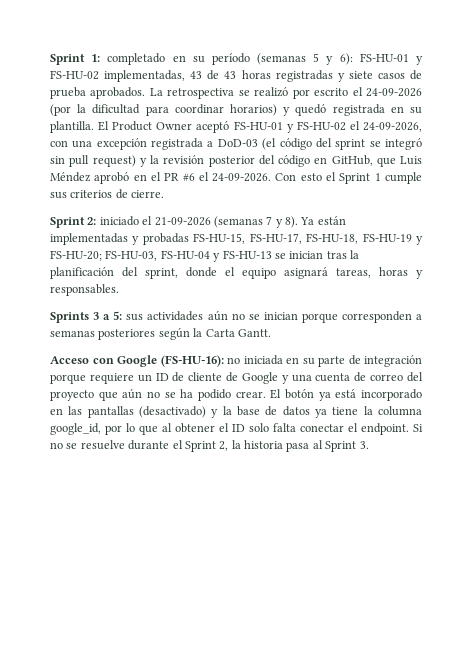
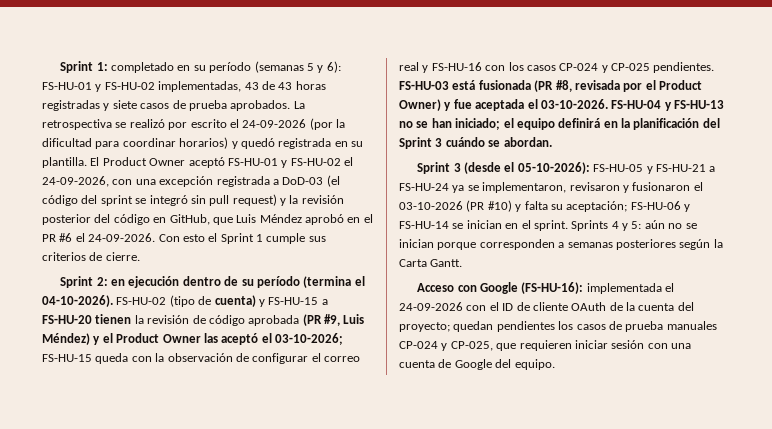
[99,216,346,228] [50,233,423,245] [50,250,359,262] [50,267,423,279] [50,284,119,296] [50,311,204,323] iniciado el 21-09-2026 (semanas 7 y 8). Ya están implementadas y probadas FS-HU-15, FS-HU-17, FS-HU-18, FS-HU-19 y FS-HU-20; FS-HU-03, FS-HU-04 y FS-HU-13 se inician tras la planificación del sprint, donde el equipo asignará tareas, horas y responsables. // Sprints 3 a 5: sus actividades -> [111,276,365,288] [42,295,328,307] [42,314,365,326] [42,333,343,345] [42,353,360,364] [399,62,715,73] [399,80,702,92] [399,99,724,111] [399,118,720,130] [399,137,552,149] [417,162,716,174] [399,182,703,193] [399,200,690,212] [399,220,642,231] en ejecución dentro de su período (termina el 04-10-2026). FS-HU-02 (tipo de cuenta) y FS-HU-15 a FS-HU-20 tienen la revisión de código aprobada (PR #9, Luis Méndez) y el Product Owner las aceptó el 03-10-2026; FS-HU-15 queda con la observación de configurar el correo real y FS-HU-16 con los casos CP-024 y CP-025 pendientes. FS-HU-03 está fusionada (PR #8, revisada por el Product Owner) y fue aceptada el 03-10-2026. FS-HU-04 y FS-HU-13 no se han iniciado; el equipo definirá en la planificación del Sprint 3 cuándo se abordan. // Sprint 3 (desde el 05-10-2026): FS-HU-05 y FS-HU-21 a FS-HU-24 ya se implementaron, revisaron y fusionaron el 03-10-2026 (PR #10) y falta su aceptación; FS-HU-06 y FS-HU-14 se inician en el sprint. Sprints 4 y 5:
[227,355,422,367] [50,372,423,384] [50,388,423,401] [50,406,422,418] [50,423,423,435] [50,440,369,452] no iniciada en su parte de integración porque requiere un ID de cliente de Google y una cuenta de correo del proyecto que aún no se ha podido crear. El botón ya está incorporado en las pantallas (desactivado) y la base de datos ya tiene la columna google_id, por lo que al obtener el ID solo falta conectar el endpoint. Si no se resuelve durante el Sprint 2, la historia pasa al Sprint 3. -> [586,283,675,294] [399,302,694,311] [399,321,717,332] [399,340,691,351] [399,359,555,370] implementada el 24-09-2026 con el ID de cliente OAuth de la cuenta del proyecto; quedan pendientes los casos de prueba manuales CP-024 y CP-025, que requieren iniciar sesión con una cuenta de Google del equipo.

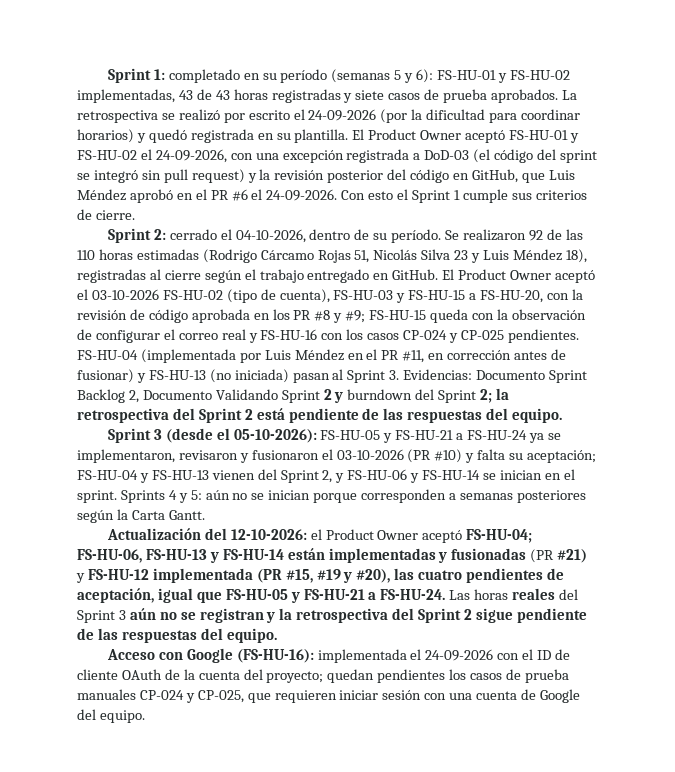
[111,276,365,288] [42,295,113,307] en ejecución dentro de su período (termina el 04-10-2026). -> [169,229,583,243] [77,249,587,263] [77,269,595,283] [77,289,159,300] cerrado el 04-10-2026, dentro de su período. Se realizaron 92 de las 110 horas estimadas (Rodrigo Cárcamo Rojas 51, Nicolás Silva 23 y Luis Méndez 18), registradas al cierre según el trabajo entregado en GitHub. El Product Owner aceptó el 03-10-2026
[214,295,256,307] cuenta) -> [279,289,394,303] cuenta), FS-HU-03
[42,314,132,324] FS-HU-20 tienen -> [480,290,570,303] FS-HU-20, con
[302,314,365,326] [42,333,343,345] (PR #9, Luis Méndez) y el Product Owner las aceptó el 03-10-2026; -> [253,309,366,323] en los PR #8 y #9;
[399,80,702,92] [399,99,724,111] [399,118,720,130] [399,137,552,149] FS-HU-03 está fusionada (PR #8, revisada por el Product Owner) y fue aceptada el 03-10-2026. FS-HU-04 y FS-HU-13 no se han iniciado; el equipo definirá en la planificación del Sprint 3 cuándo se abordan. -> [77,349,566,363] [77,369,588,383] [77,388,510,403] [77,408,563,423] FS-HU-04 (implementada por Luis Méndez en el PR #11, en corrección antes de fusionar) y FS-HU-13 (no iniciada) pasan al Sprint 3. Evidencias: Documento Sprint Backlog 2, Documento Validando Sprint 2 y burndown del Sprint 2; la retrospectiva del Sprint 2 está pendiente de las respuestas del equipo.
(628, 206) none -> [77,469,345,483] FS-HU-04 y FS-HU-13 vienen del Sprint 2, y
(463, 263) none -> [106,528,533,543] [77,548,588,563] [76,568,565,583] [77,588,579,603] [77,608,587,623] [77,628,277,643] // Actualización del 12-10-2026: el Product Owner aceptó FS-HU-04; FS-HU-06, FS-HU-13 y FS-HU-14 están implementadas y fusionadas (PR #21) y FS-HU-12 implementada (PR #15, #19 y #20), las cuatro pendientes de aceptación, igual que FS-HU-05 y FS-HU-21 a FS-HU-24. Las horas reales del Sprint 3 aún no se registran y la retrospectiva del Sprint 2 sigue pendiente de las respuestas del equipo.

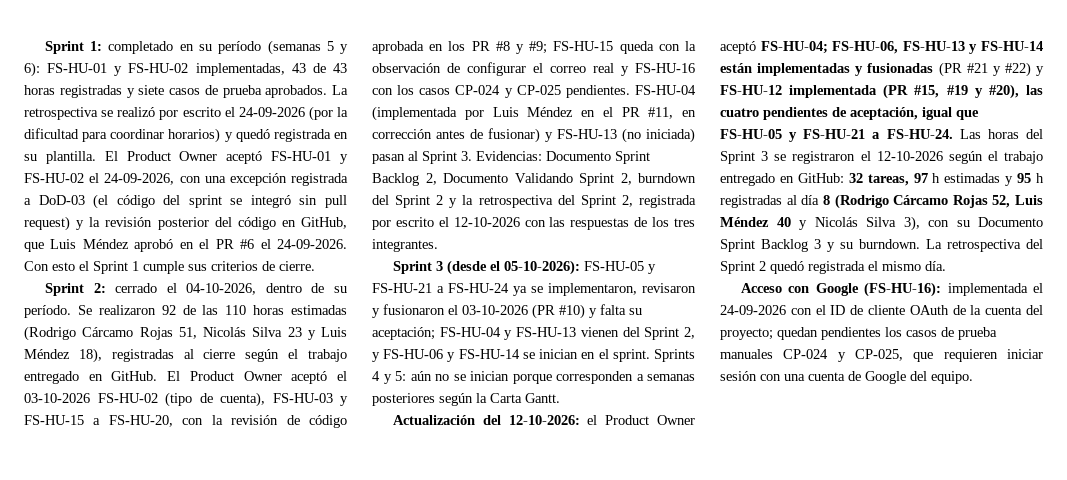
[323,389,344,403] 2 y -> [620,173,632,185] 2,
[480,388,510,403] [77,408,563,423] 2; la retrospectiva del Sprint 2 está pendiente de las respuestas del equipo. -> [436,195,696,208] [372,217,695,230] [372,239,438,252] 2 y la retrospectiva del Sprint 2, registrada por escrito el 12-10-2026 con las respuestas de los tres integrantes.
[557,549,588,563] #21) -> [966,62,1031,77] #21 y #22)
[512,588,556,600] reales -> (1019, 134) none
[129,608,587,623] [77,628,277,643] aún no se registran y la retrospectiva del Sprint 2 sigue pendiente de las respuestas del equipo. -> [774,151,1043,164] [720,173,1044,186] [720,194,1043,209] [720,216,1043,231] [720,239,1043,252] [720,261,946,274] se registraron el 12-10-2026 según el trabajo entregado en GitHub: 32 tareas, 97 h estimadas y 95 h registradas al día 8 (Rodrigo Cárcamo Rojas 52, Luis Méndez 40 y Nicolás Silva 3), con su Documento Sprint Backlog 3 y su burndown. La retrospectiva del Sprint 2 quedó registrada el mismo día.

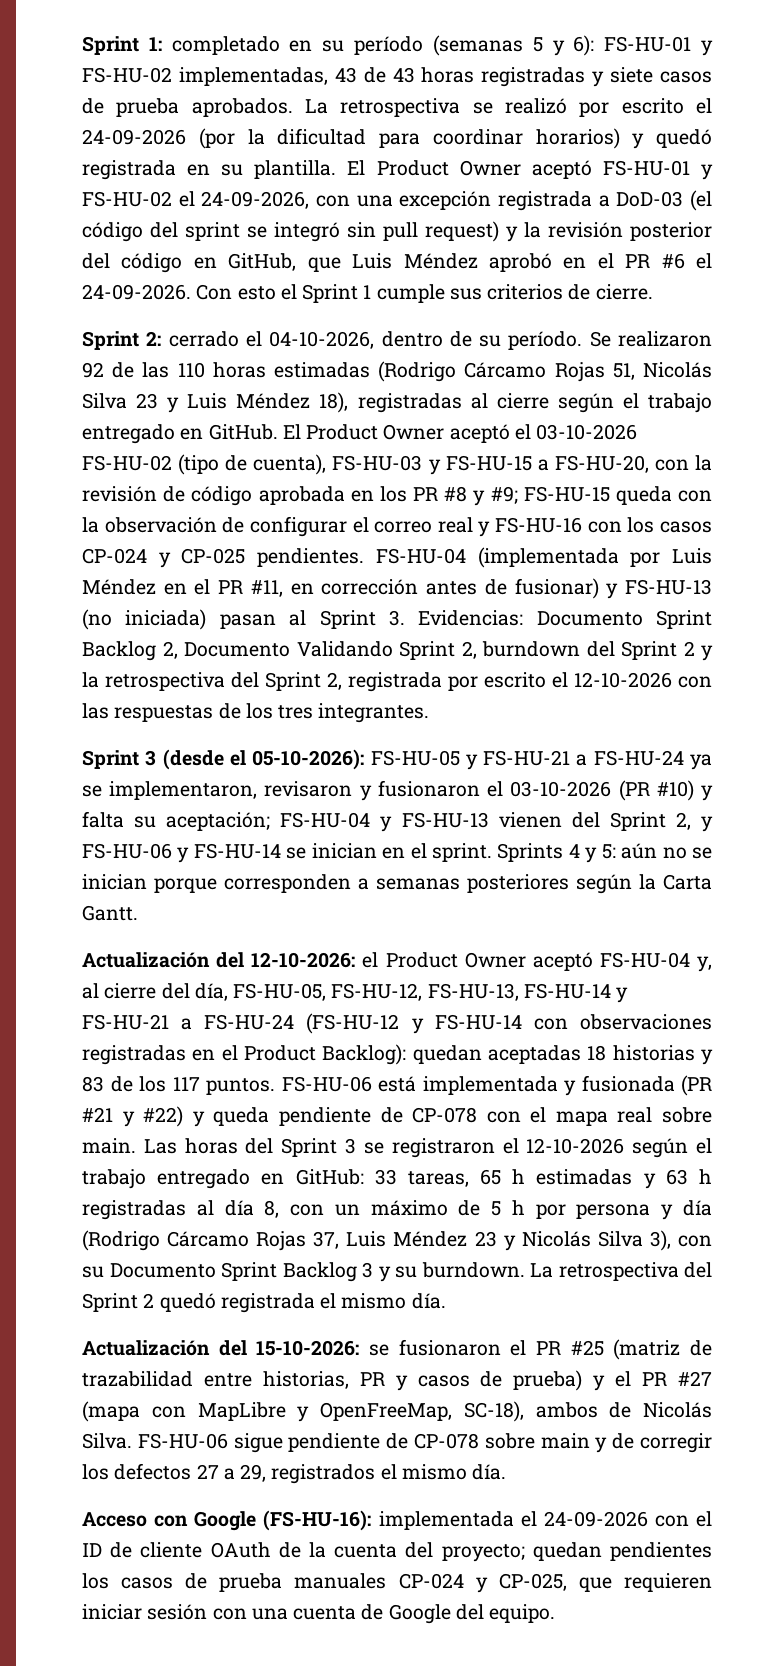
[760,41,1043,54] [720,63,934,76] FS-HU-04; FS-HU-06, FS-HU-13 y FS-HU-14 están implementadas y fusionadas -> [599,952,712,972] [82,983,629,1003] [82,1013,713,1034] [82,1044,713,1065] [82,1075,675,1096] FS-HU-04 y, al cierre del día, FS-HU-05, FS-HU-12, FS-HU-13, FS-HU-14 y FS-HU-21 a FS-HU-24 (FS-HU-12 y FS-HU-14 con observaciones registradas en el Product Backlog): quedan aceptadas 18 historias y 83 de los 117 puntos. FS-HU-06 está implementada y fusionada
[720,84,1043,99] [720,107,979,120] [720,129,953,142] FS-HU-12 implementada (PR #15, #19 y #20), las cuatro pendientes de aceptación, igual que FS-HU-05 y FS-HU-21 a FS-HU-24. -> [213,1107,712,1126] [82,1138,136,1154] queda pendiente de CP-078 con el mapa real sobre main.
[848,173,928,186] 32 tareas, 97 -> [374,1169,502,1187] 33 tareas, 65
[1017,173,1032,183] 95 -> [665,1169,688,1185] 63
[822,194,1043,209] [720,217,791,227] 8 (Rodrigo Cárcamo Rojas 52, Luis Méndez 40 -> [264,1200,712,1220] [82,1230,497,1251] 8, con un máximo de 5 h por persona y día (Rodrigo Cárcamo Rojas 37, Luis Méndez 23
(946, 266) none -> [82,1339,712,1360] [82,1370,713,1391] [82,1401,712,1422] [82,1433,712,1453] [82,1463,507,1484] // Actualización del 15-10-2026: se fusionaron el PR #25 (matriz de trazabilidad entre historias, PR y casos de prueba) y el PR #27 (mapa con MapLibre y OpenFreeMap, SC-18), ambos de Nicolás Silva. FS-HU-06 sigue pendiente de CP-078 sobre main y de corregir los defectos 27 a 29, registrados el mismo día.

